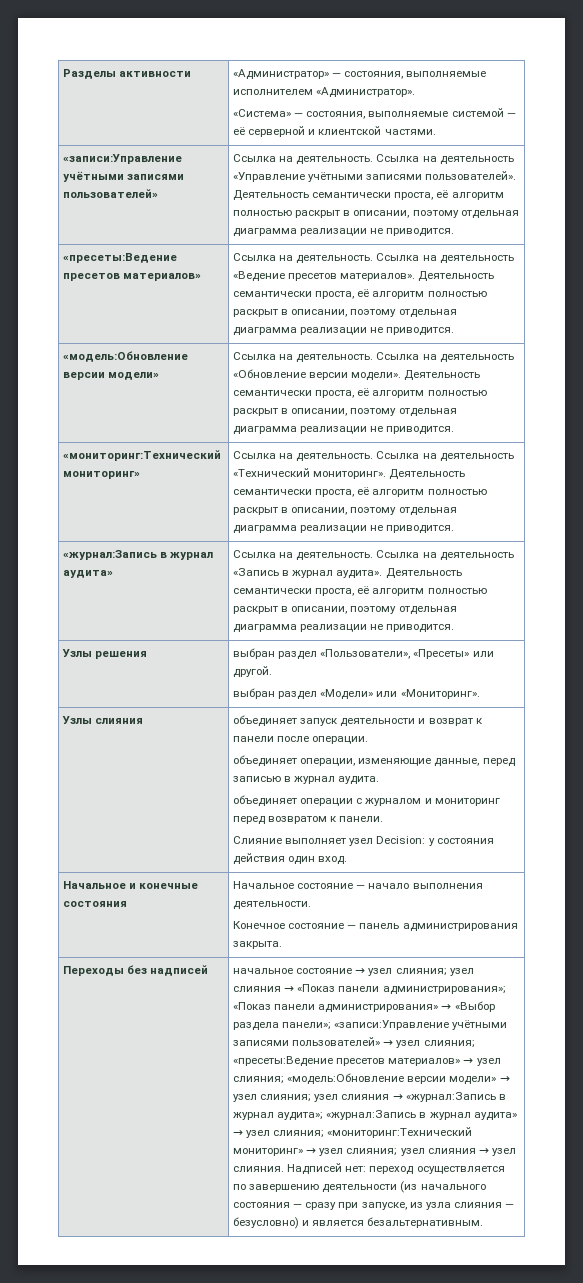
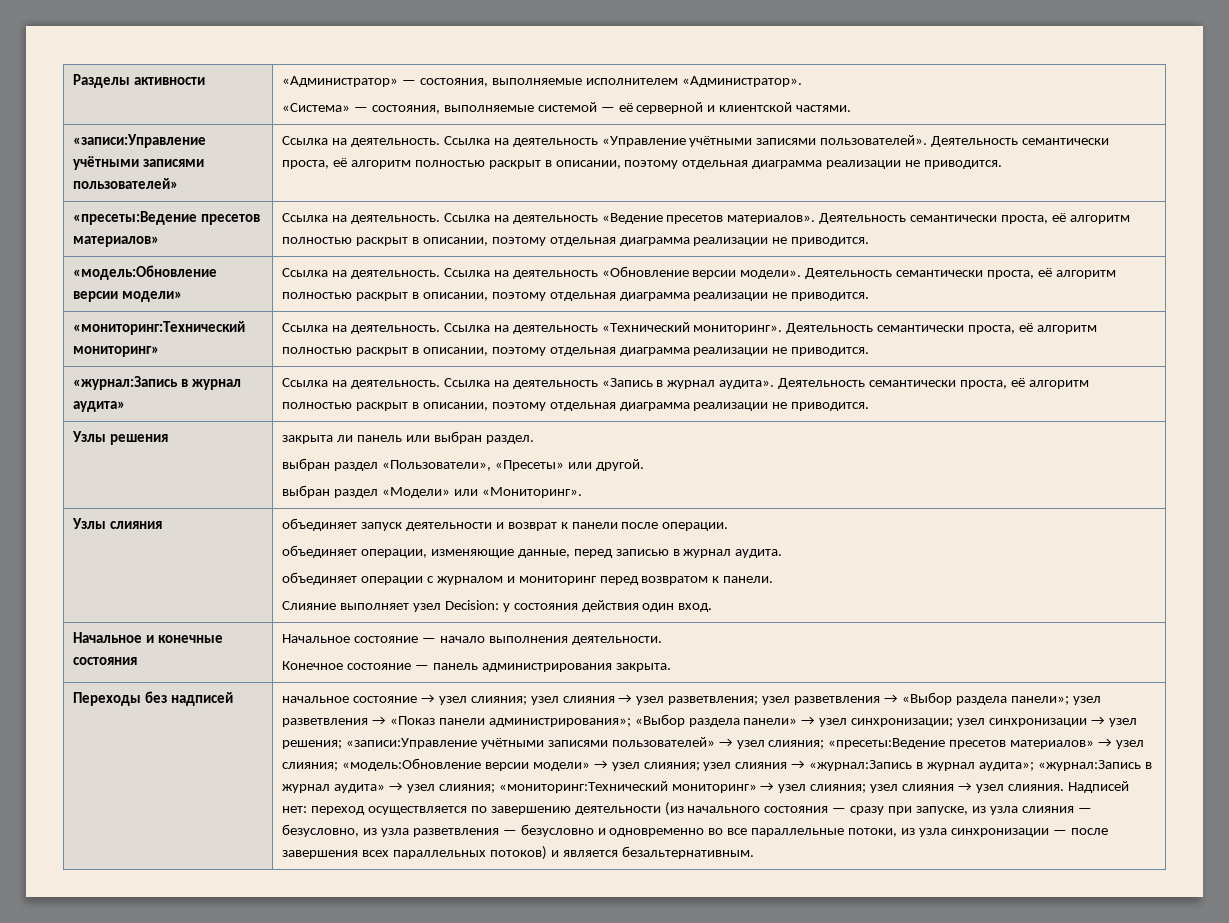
(148, 655) none -> [282,431,534,444] закрыта ли панель или выбран раздел. //
[297,984,506,995] [233,1001,495,1013] [233,1022,332,1031] «Показ панели администрирования»; «Показ панели администрирования» → «Выбор раздела панели»; -> [636,692,1101,705] [282,714,1137,727] [282,740,343,749] узел разветвления; узел разветвления → «Выбор раздела панели»; узел разветвления → «Показ панели администрирования»; «Выбор раздела панели» → узел синхронизации; узел синхронизации → узел решения;
[233,1217,300,1229] безусловно) -> [282,824,1108,837] [282,846,547,860] безусловно, из узла разветвления — безусловно и одновременно во все параллельные потоки, из узла синхронизации — после завершения всех параллельных потоков)

